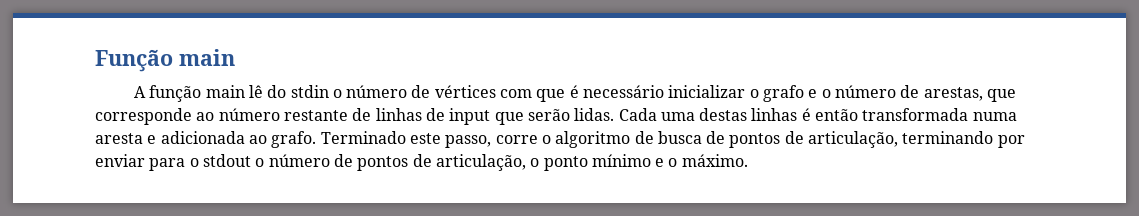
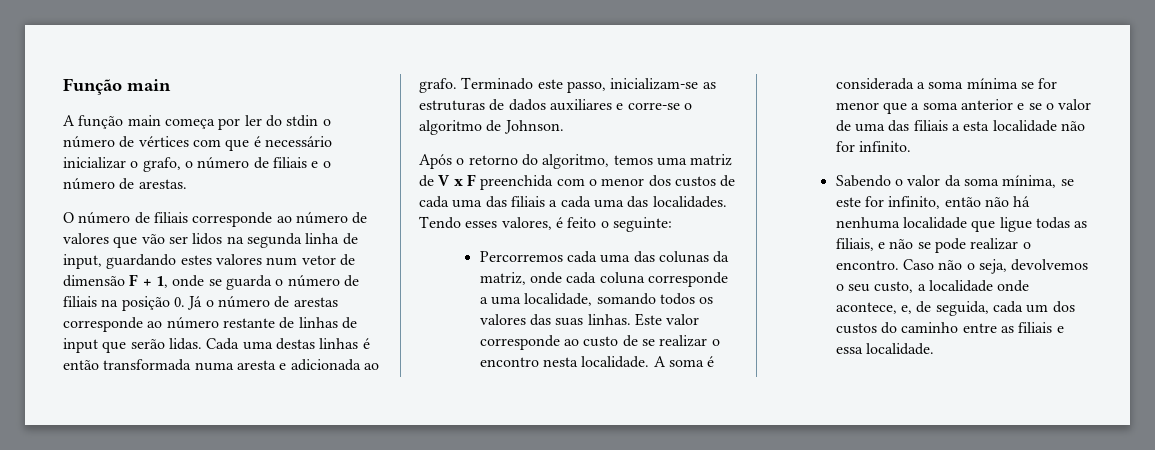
[248,85,263,98] lê -> [164,115,262,130] começa por ler
[763,85,1016,102] grafo e o número de arestas, que -> [142,157,331,172] [63,178,187,190] [63,212,368,227] [63,233,358,248] [63,254,355,269] [63,274,359,290] [63,296,338,311] grafo, o número de filiais e o número de arestas. // O número de filiais corresponde ao número de valores que vão ser lidos na segunda linha de input, guardando estes valores num vetor de dimensão F + 1, onde se guarda o número de filiais na posição 0. Já o número de arestas
[495,131,1025,148] [95,154,748,171] corre o algoritmo de busca de pontos de articulação, terminando por enviar para o stdout o número de pontos de articulação, o ponto mínimo e o máximo. -> [610,78,716,90] [419,99,692,111] [419,120,564,135] [419,154,733,169] [419,174,736,190] [419,196,727,208] [419,216,672,232] [479,251,730,263] [479,272,729,287] [479,293,714,306] [479,313,700,326] [479,335,720,350] [479,356,715,368] [835,78,1058,90] [835,99,1092,114] [835,120,1086,132] [835,141,912,152] [835,175,1074,188] [835,196,1031,209] [835,217,1088,232] [835,238,1031,253] [835,259,1089,274] [835,280,1030,293] [835,301,1075,316] [835,322,1064,334] [835,343,935,355] inicializam-se as estruturas de dados auxiliares e corre-se o algoritmo de Johnson. // Após o retorno do algoritmo, temos uma matriz de V x F preenchida com o menor dos custos de cada uma das filiais a cada uma das localidades. Tendo esses valores, é feito o seguinte: // Percorremos cada uma das colunas da matriz, onde cada coluna corresponde a uma localidade, somando todos os valores das suas linhas. Este valor corresponde ao custo de se realizar o encontro nesta localidade. A soma é considerada a soma mínima se for menor que a soma anterior e se o valor de uma das filiais a esta localidade não for infinito. // Sabendo o valor da soma mínima, se este for infinito, então não há nenhuma localidade que ligue todas as filiais, e não se pode realizar o encontro. Caso não o seja, devolvemos o seu custo, a localidade onde acontece, e, de seguida, cada um dos custos do caminho entre as filiais e essa localidade.

